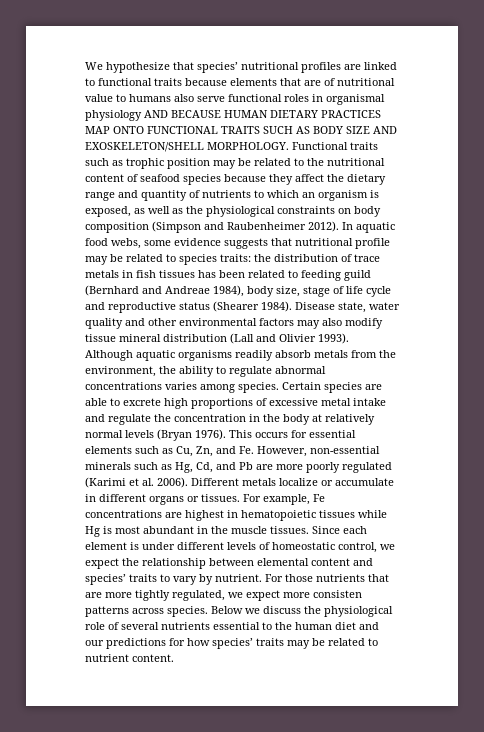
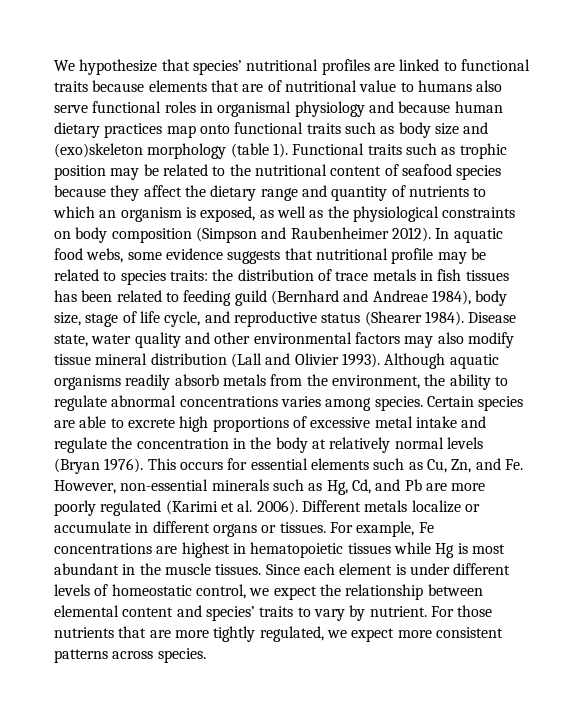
[144,110,381,118] [85,126,397,134] [85,142,289,152] AND BECAUSE HUMAN DIETARY PRACTICES MAP ONTO FUNCTIONAL TRAITS SUCH AS BODY SIZE AND EXOSKELETON/SHELL MORPHOLOGY. -> [368,101,503,113] [54,122,489,138] [54,143,288,159] and because human dietary practices map onto functional traits such as body size and (exo)skeleton morphology (table 1).
[366,286,391,297] cycle -> [164,311,201,327] cycle,
[313,590,362,598] consisten -> [435,627,503,638] consistent
[211,606,393,617] [85,622,379,630] [85,638,378,649] [85,654,174,662] Below we discuss the physiological role of several nutrients essential to the human diet and our predictions for how species’ traits may be related to nutrient content. -> (206, 655) none

